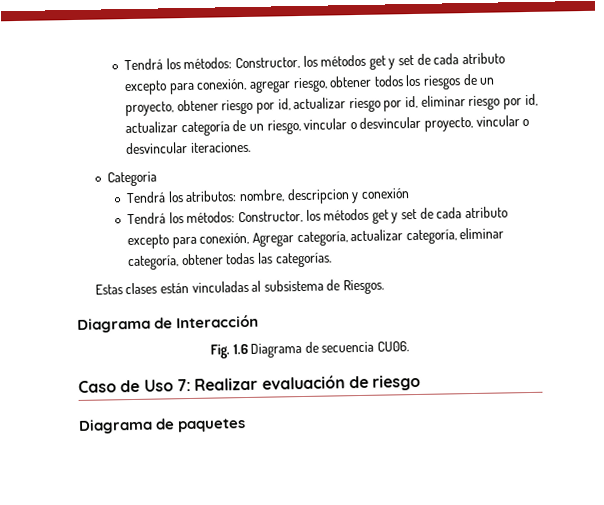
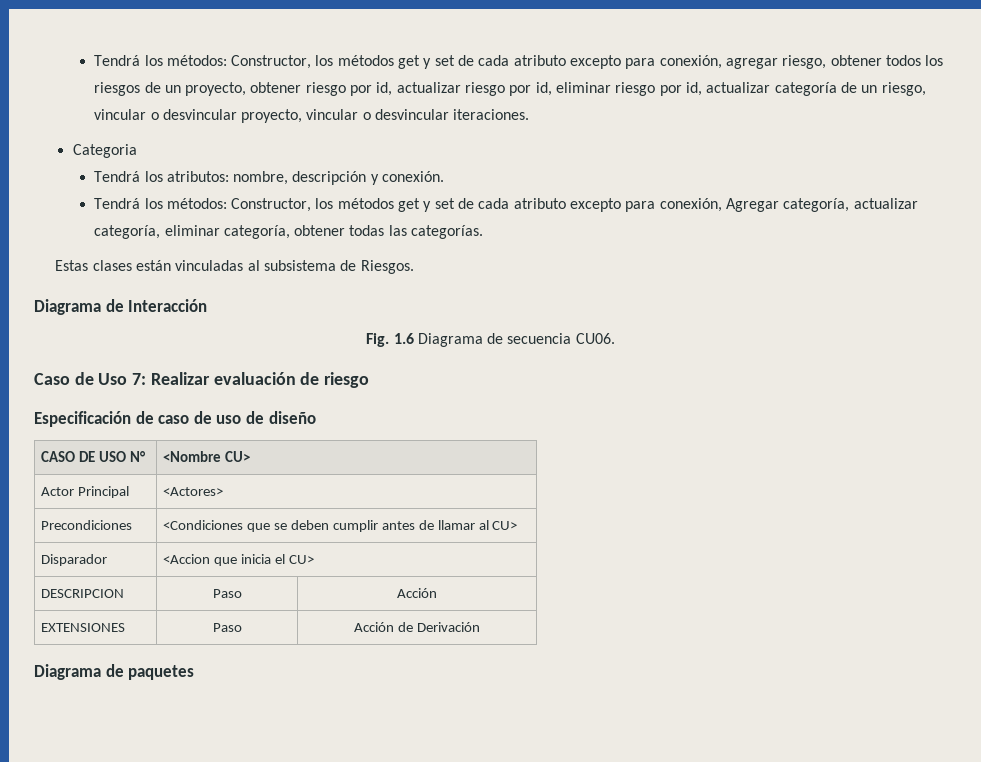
[286,188,410,205] descripcion y conexión -> [292,171,445,185] descripción y conexión.
(422, 382) none -> [34,411,316,427] [41,451,146,462] [163,451,251,462] [41,486,130,498] [163,487,224,496] [41,520,133,530] [163,520,518,532] [41,554,108,566] [163,554,314,566] [41,589,125,598] [212,589,242,598] [397,588,437,598] [41,623,126,632] [212,623,242,632] [354,622,480,632] // Especificación de caso de uso de diseño // CASO DE USO N° | <Nombre CU> // Actor Principal | <Actores> // Precondiciones | <Condiciones que se deben cumplir antes de llamar al CU> // Disparador | <Accion que inicia el CU> // DESCRIPCION | Paso | Acción // EXTENSIONES | Paso | Acción de Derivación

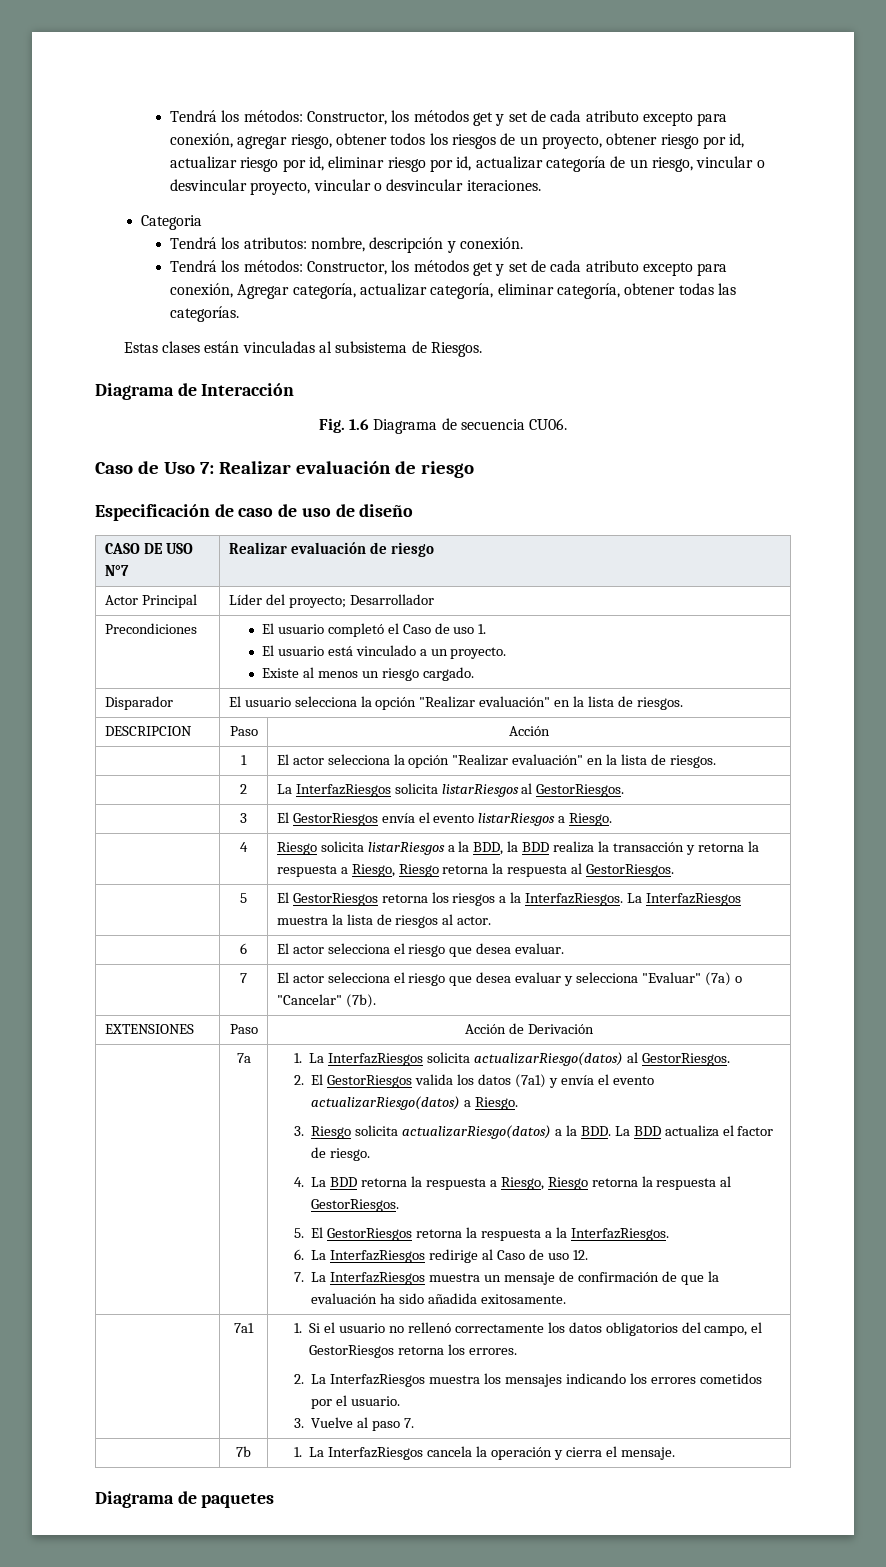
[129,451,146,462] [163,451,251,462] [41,486,130,498] [163,487,224,496] [41,520,133,530] [163,520,518,532] [41,554,108,566] [163,554,314,566] [41,589,125,598] [212,589,242,598] [397,588,437,598] N° | <Nombre CU> // Actor Principal | <Actores> // Precondiciones | <Condiciones que se deben cumplir antes de llamar al CU> // Disparador | <Accion que inicia el CU> // DESCRIPCION | Paso | Acción -> [104,565,129,576] [228,542,434,557] [104,594,197,608] [228,594,434,608] [104,623,197,634] [261,623,487,637] [261,645,507,659] [261,667,474,681] [104,696,173,710] [228,696,683,710] [104,726,192,736] [229,726,258,736] [509,726,550,736] [241,755,247,765] [276,754,716,768] [240,784,247,794] [276,783,625,797] [240,813,247,823] [276,812,613,826] [240,842,248,852] [276,841,759,855] [276,863,675,877] [240,893,247,903] [276,892,742,906] [276,914,492,928] [240,943,247,954] [276,943,565,957] [240,973,247,983] [276,972,742,986] [276,994,376,1008] N°7 | Realizar evaluación de riesgo // Actor Principal | Líder del proyecto; Desarrollador // Precondiciones | El usuario completó el Caso de uso 1. // El usuario está vinculado a un proyecto. // Existe al menos un riesgo cargado. // Disparador | El usuario selecciona la opción "Realizar evaluación" en la lista de riesgos. // DESCRIPCION | Paso | Acción // | 1 | El actor selecciona la opción "Realizar evaluación" en la lista de riesgos. // | 2 | La InterfazRiesgos solicita listarRiesgos al GestorRiesgos. // | 3 | El GestorRiesgos envía el evento listarRiesgos a Riesgo. // | 4 | Riesgo solicita listarRiesgos a la BDD, la BDD realiza la transacción y retorna la respuesta a Riesgo, Riesgo retorna la respuesta al GestorRiesgos. // | 5 | El GestorRiesgos retorna los riesgos a la InterfazRiesgos. La InterfazRiesgos muestra la lista de riesgos al actor. // | 6 | El actor selecciona el riesgo que desea evaluar. // | 7 | El actor selecciona el riesgo que desea evaluar y selecciona "Evaluar" (7a) o "Cancelar" (7b).
(480, 627) none -> [236,1053,251,1063] [294,1052,730,1066] [294,1074,654,1088] [311,1096,519,1110] [294,1125,774,1139] [311,1147,371,1161] [294,1176,732,1190] [311,1199,400,1212] [294,1227,669,1241] [294,1249,588,1263] [294,1271,719,1285] [311,1293,566,1304] [234,1323,254,1333] [294,1322,763,1336] [309,1344,518,1358] [294,1373,762,1387] [311,1395,401,1409] [294,1417,415,1431] [236,1446,251,1457] [294,1446,675,1460] // | 7a | 1. La InterfazRiesgos solicita actualizarRiesgo(datos) al GestorRiesgos. // 2. El GestorRiesgos valida los datos (7a1) y envía el evento actualizarRiesgo(datos) a Riesgo. // 3. Riesgo solicita actualizarRiesgo(datos) a la BDD. La BDD actualiza el factor de riesgo. // 4. La BDD retorna la respuesta a Riesgo, Riesgo retorna la respuesta al GestorRiesgos. // 5. El GestorRiesgos retorna la respuesta a la InterfazRiesgos. // 6. La InterfazRiesgos redirige al Caso de uso 12. // 7. La InterfazRiesgos muestra un mensaje de confirmación de que la evaluación ha sido añadida exitosamente. // | 7a1 | 1. Si el usuario no rellenó correctamente los datos obligatorios del campo, el GestorRiesgos retorna los errores. // 2. La InterfazRiesgos muestra los mensajes indicando los errores cometidos por el usuario. // 3. Vuelve al paso 7. // | 7b | 1. La InterfazRiesgos cancela la operación y cierra el mensaje.

